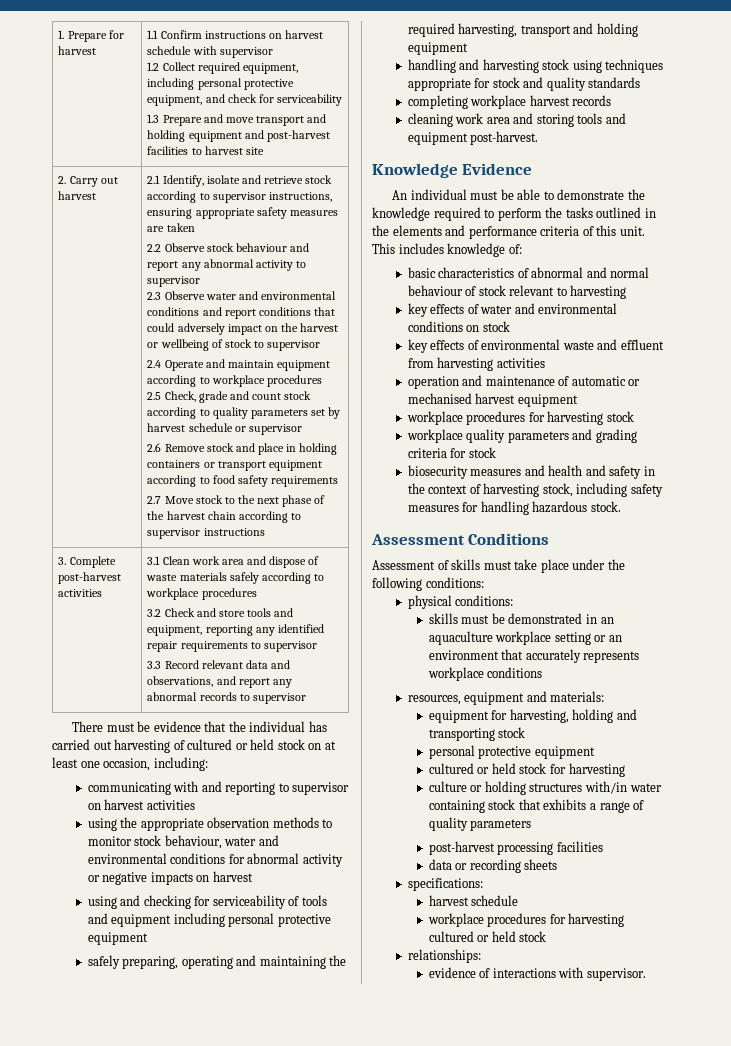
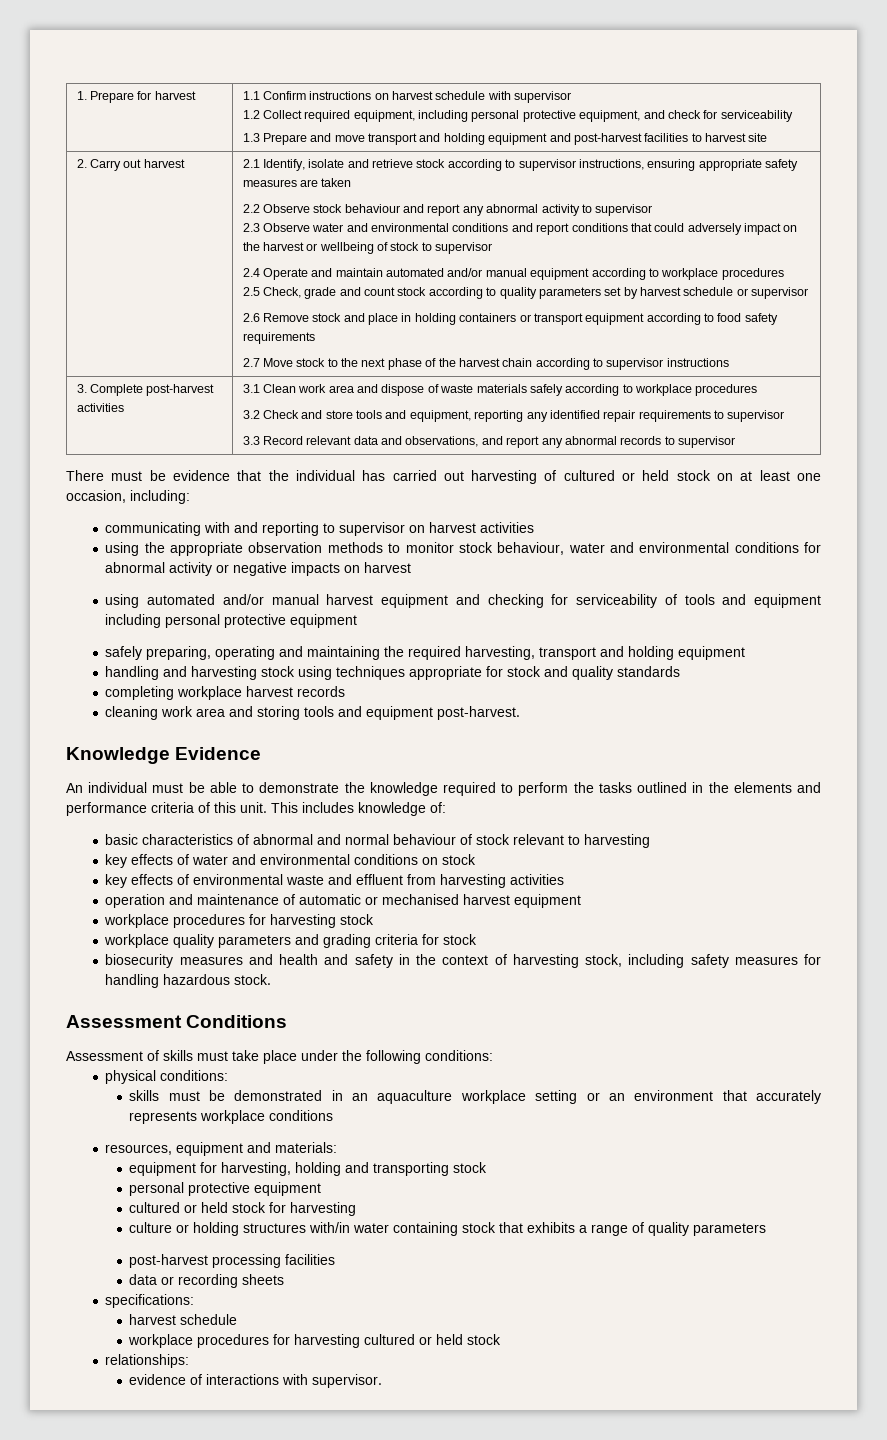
(274, 364) none -> [386,268,527,277] automated and/or manual
(117, 902) none -> [147,594,449,608] automated and/or manual harvest equipment

